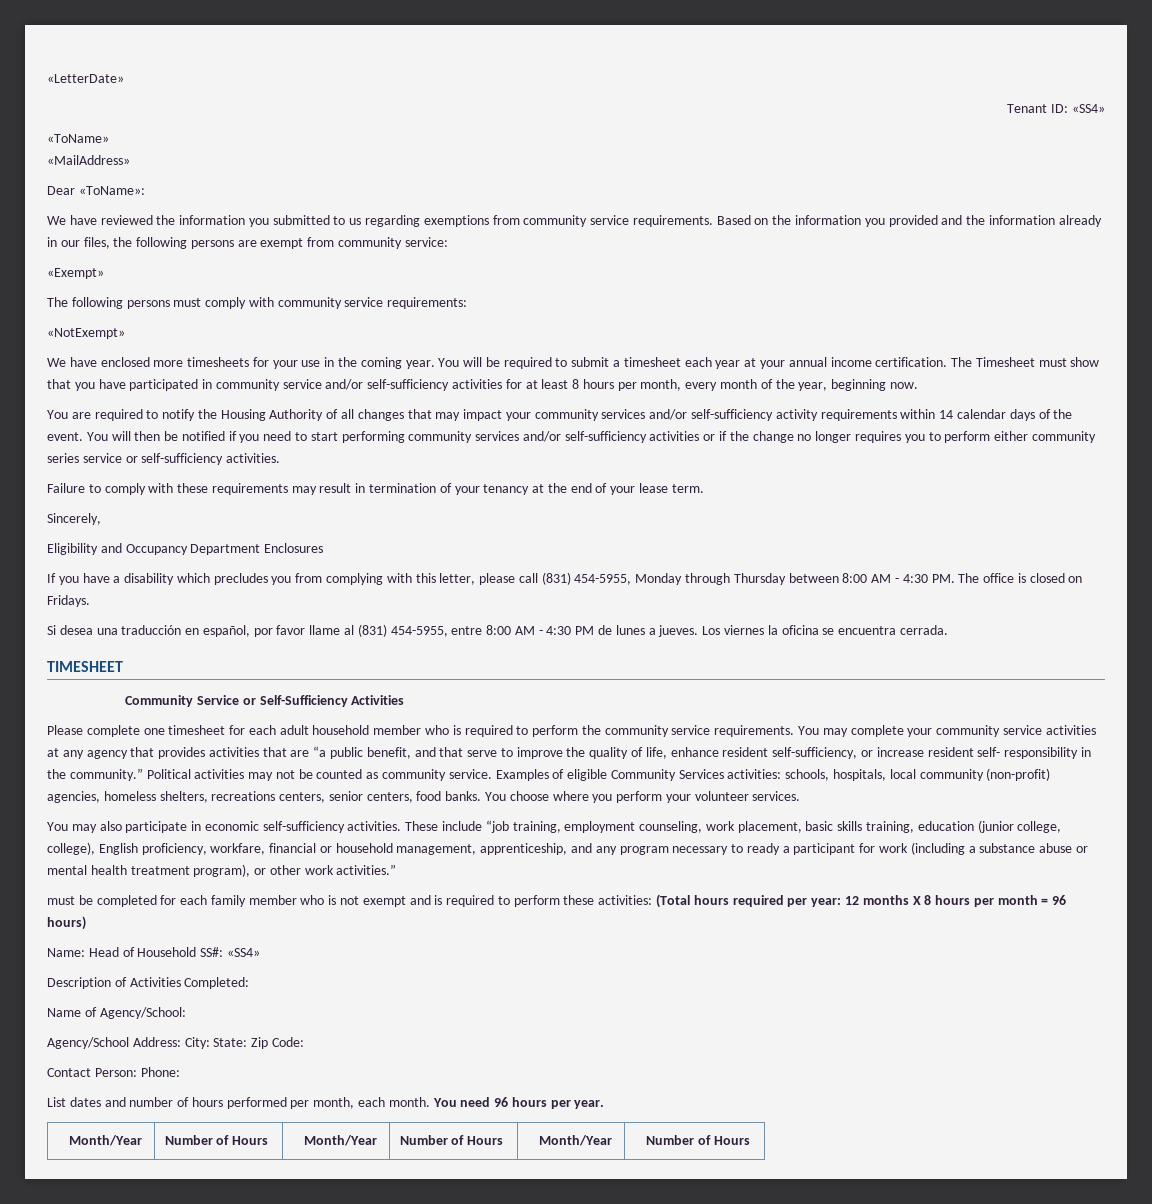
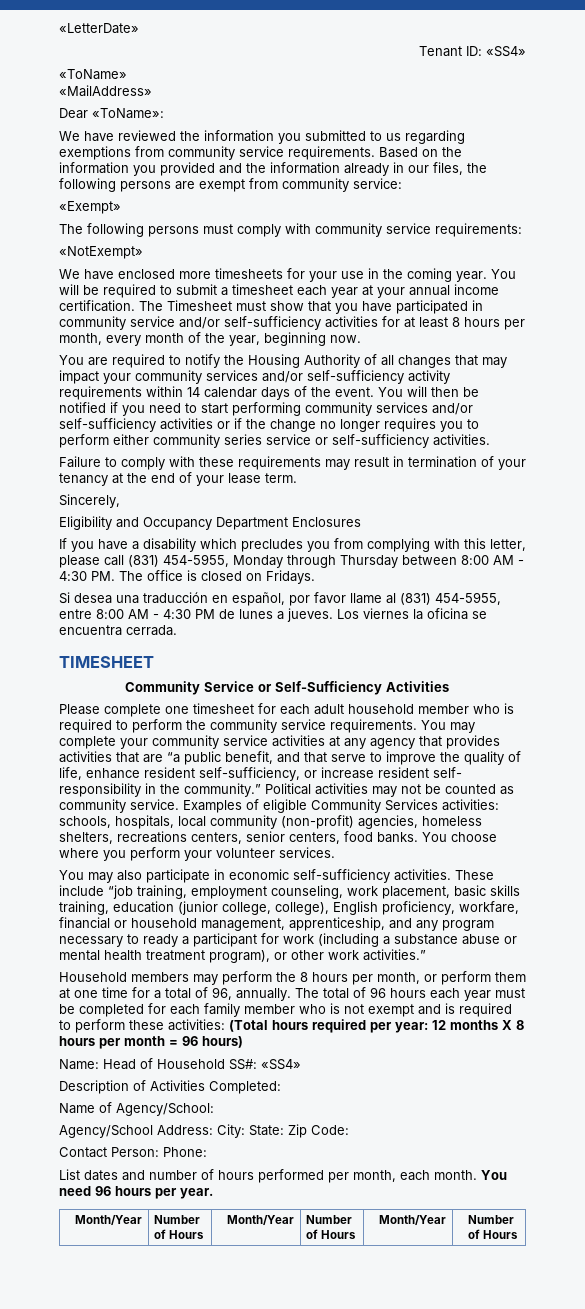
(397, 869) none -> [59,971,526,985] [59,987,491,1001] Household members may perform the 8 hours per month, or perform them at one time for a total of 96, annually. The total of 96 hours each year

